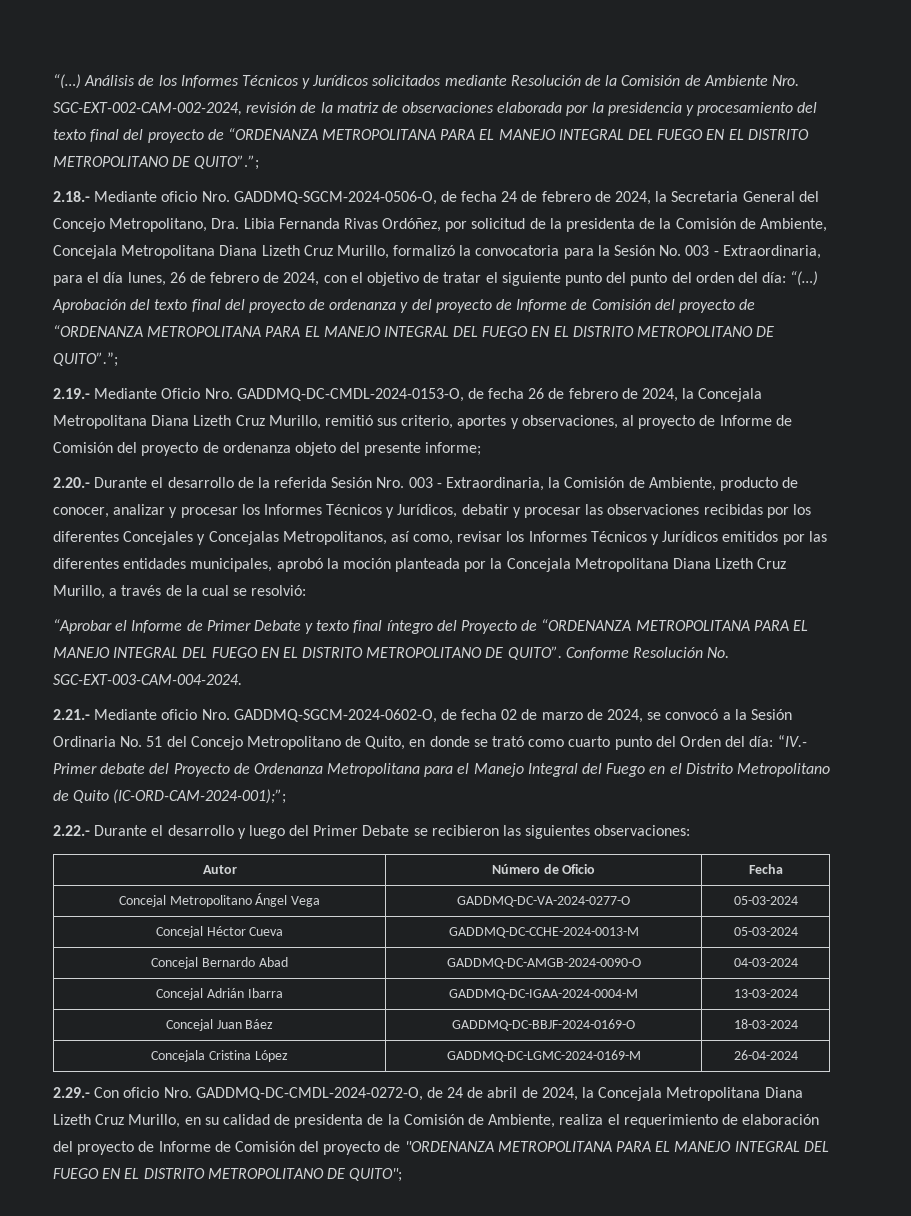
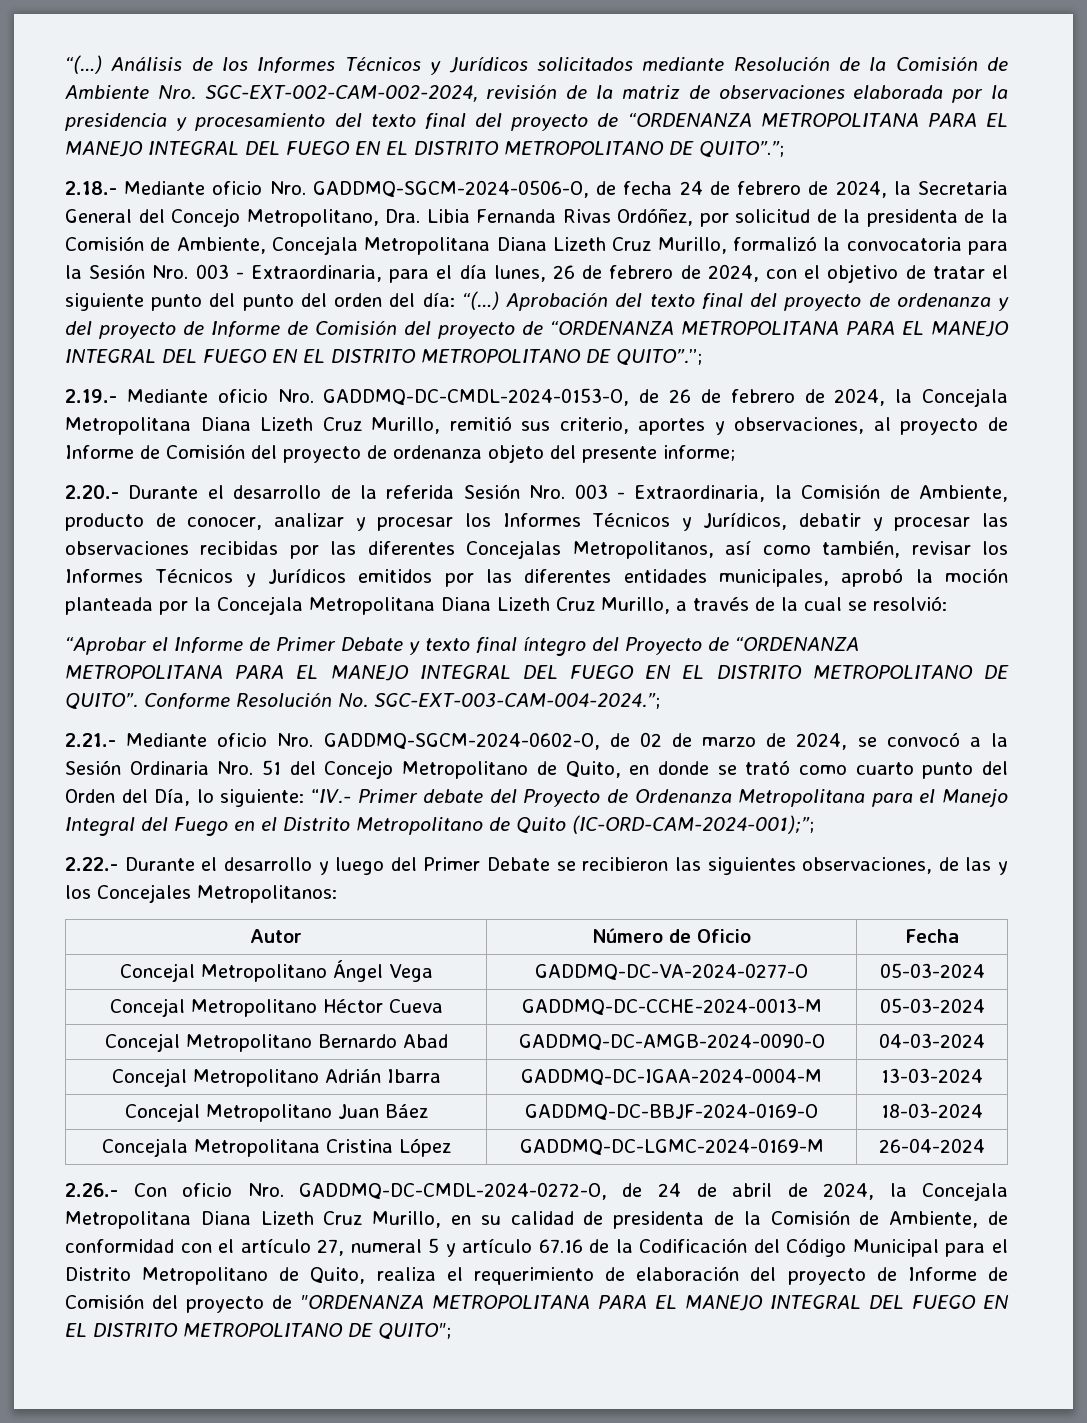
[659,245,682,256] No. -> [152,265,189,279] Nro.
[161,388,201,399] Oficio -> [217,389,268,403] oficio
[488,388,525,399] fecha -> (660, 396) none
[792,504,811,515] [53,531,206,545] los diferentes Concejales y -> [330,541,455,555] las diferentes
[413,534,454,545] como, -> [762,541,901,558] como también,
[53,674,242,685] SGC-EXT-003-CAM-004-2024. -> [373,693,660,709] SGC-EXT-003-CAM-004-2024.”;
[461,709,498,720] fecha -> (630, 740) none
[120,736,143,747] No. -> [217,761,254,775] Nro.
[749,736,774,747] día: -> [154,788,305,807] Día, lo siguiente:
[594,825,691,836] observaciones: -> [802,857,1008,875] [65,884,337,903] observaciones, de las y los Concejales Metropolitanos:
(203, 932) none -> [190,999,317,1017] Metropolitano
(199, 963) none -> [185,1034,312,1052] Metropolitano
(204, 994) none -> [192,1069,319,1087] Metropolitano
(213, 1025) none -> [205,1104,332,1122] Metropolitano
(206, 1056) none -> [193,1139,320,1157] Metropolitana
[53,1087,90,1098] 2.29.- -> [65,1183,118,1197] 2.26.-
(556, 1121) none -> [987,1211,1008,1225] [65,1238,1008,1257] [65,1267,366,1285] de conformidad con el artículo 27, numeral 5 y artículo 67.16 de la Codificación del Código Municipal para el Distrito Metropolitano de Quito,

